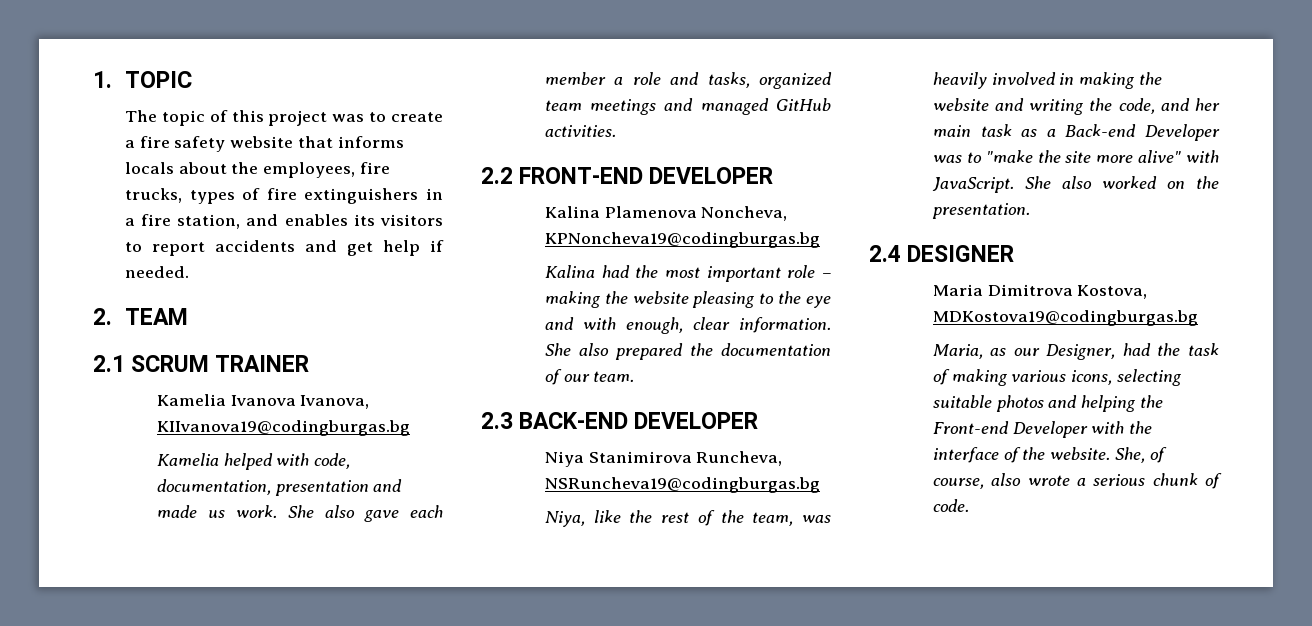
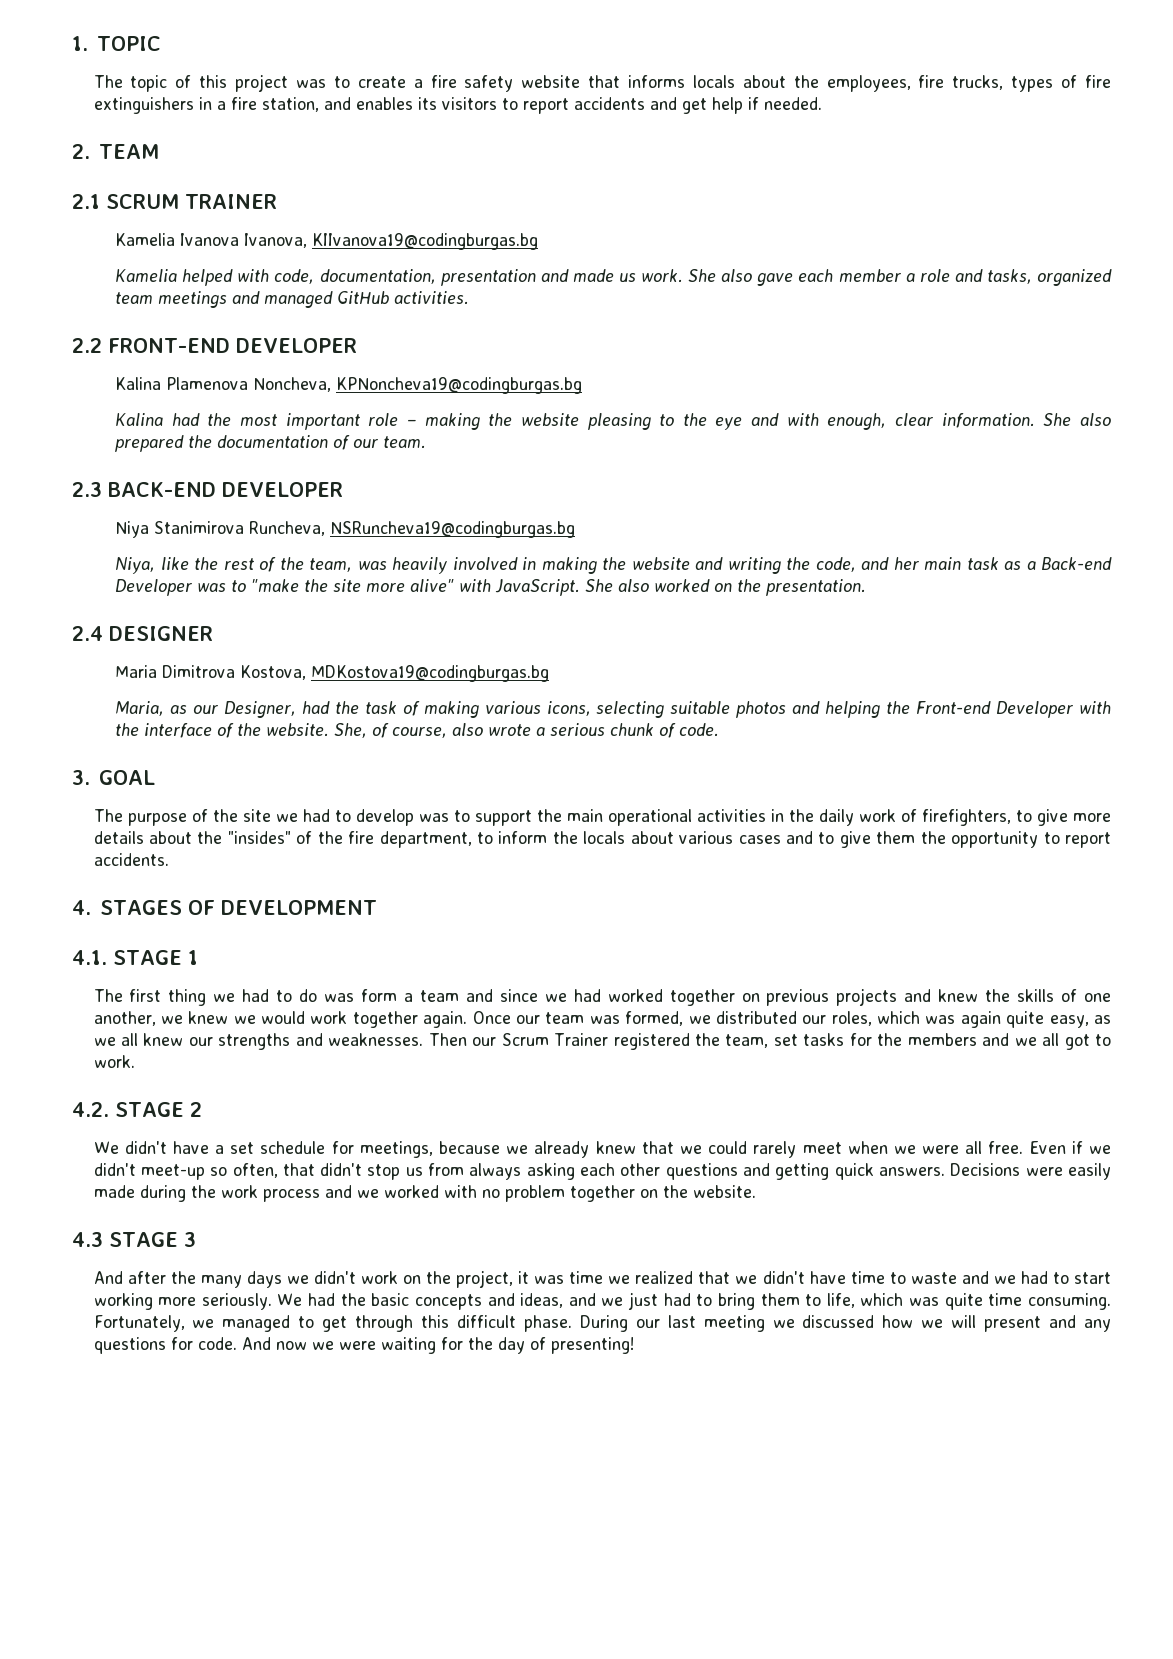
(969, 505) none -> [72,770,155,785] [93,809,1112,826] [93,831,1111,848] [93,853,169,866] [72,900,377,915] [72,950,198,965] [93,988,1112,1006] [93,1011,1112,1028] [93,1033,1111,1050] [93,1055,135,1068] [72,1102,202,1117] [93,1141,1111,1158] [93,1163,1111,1180] [93,1185,756,1202] [72,1232,196,1247] [93,1270,1111,1288] [93,1292,1111,1310] [93,1315,1111,1332] [93,1337,634,1354] // 3. GOAL // The purpose of the site we had to develop was to support the main operational activities in the daily work of firefighters, to give more details about the "insides" of the fire department, to inform the locals about various cases and to give them the opportunity to report accidents. // 4. STAGES OF DEVELOPMENT // 4.1. STAGE 1 // The first thing we had to do was form a team and since we had worked together on previous projects and knew the skills of one another, we knew we would work together again. Once our team was formed, we distributed our roles, which was again quite easy, as we all knew our strengths and weaknesses. Then our Scrum Trainer registered the team, set tasks for the members and we all got to work. // 4.2. STAGE 2 // We didn't have a set schedule for meetings, because we already knew that we could rarely meet when we were all free. Even if we didn't meet-up so often, that didn't stop us from always asking each other questions and getting quick answers. Decisions were easily made during the work process and we worked with no problem together on the website. // 4.3 STAGE 3 // And after the many days we didn't work on the project, it was time we realized that we didn't have time to waste and we had to start working more seriously. We had the basic concepts and ideas, and we just had to bring them to life, which was quite time consuming. Fortunately, we managed to get through this difficult phase. During our last meeting we discussed how we will present and any questions for code. And now we were waiting for the day of presenting!

